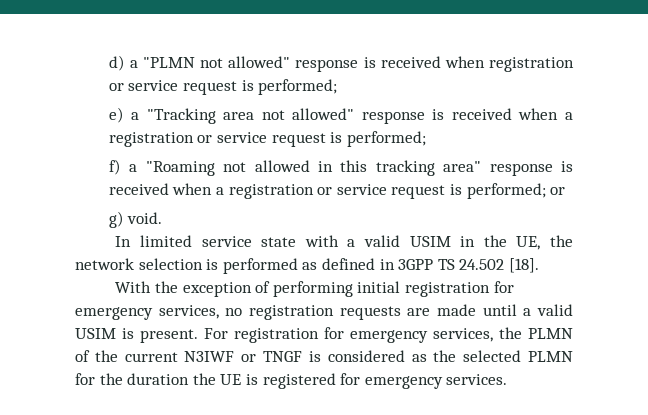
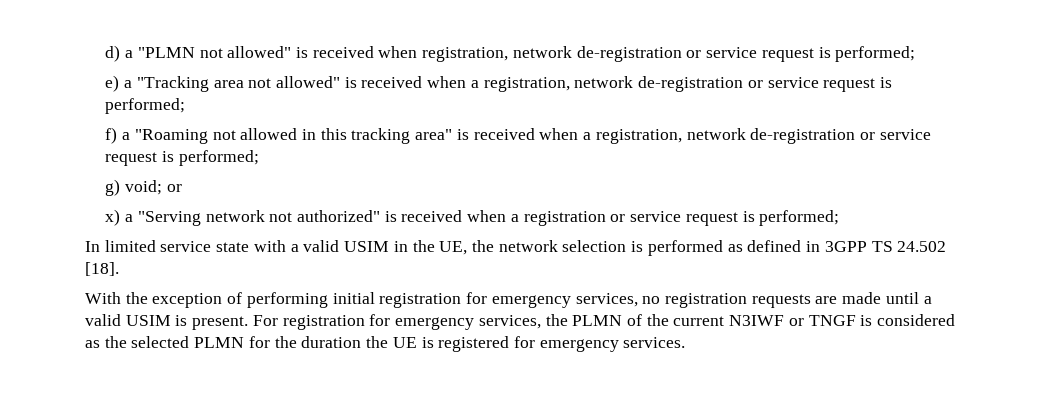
[295,56,574,72] response is received when registration -> [296,46,682,62] is received when registration, network de-registration
[361,108,573,124] [108,132,194,147] response is received when a registration -> [344,76,744,92] is received when a registration, network de-registration
[489,163,553,176] response -> [456,128,931,144] [105,150,259,166] [105,179,182,196] [105,209,381,226] is received when a registration, network de-registration or service request is performed; // g) void; or // x) a "Serving network not authorized"
[550,187,566,195] [108,211,163,228] or // g) void. -> (840, 218) none

